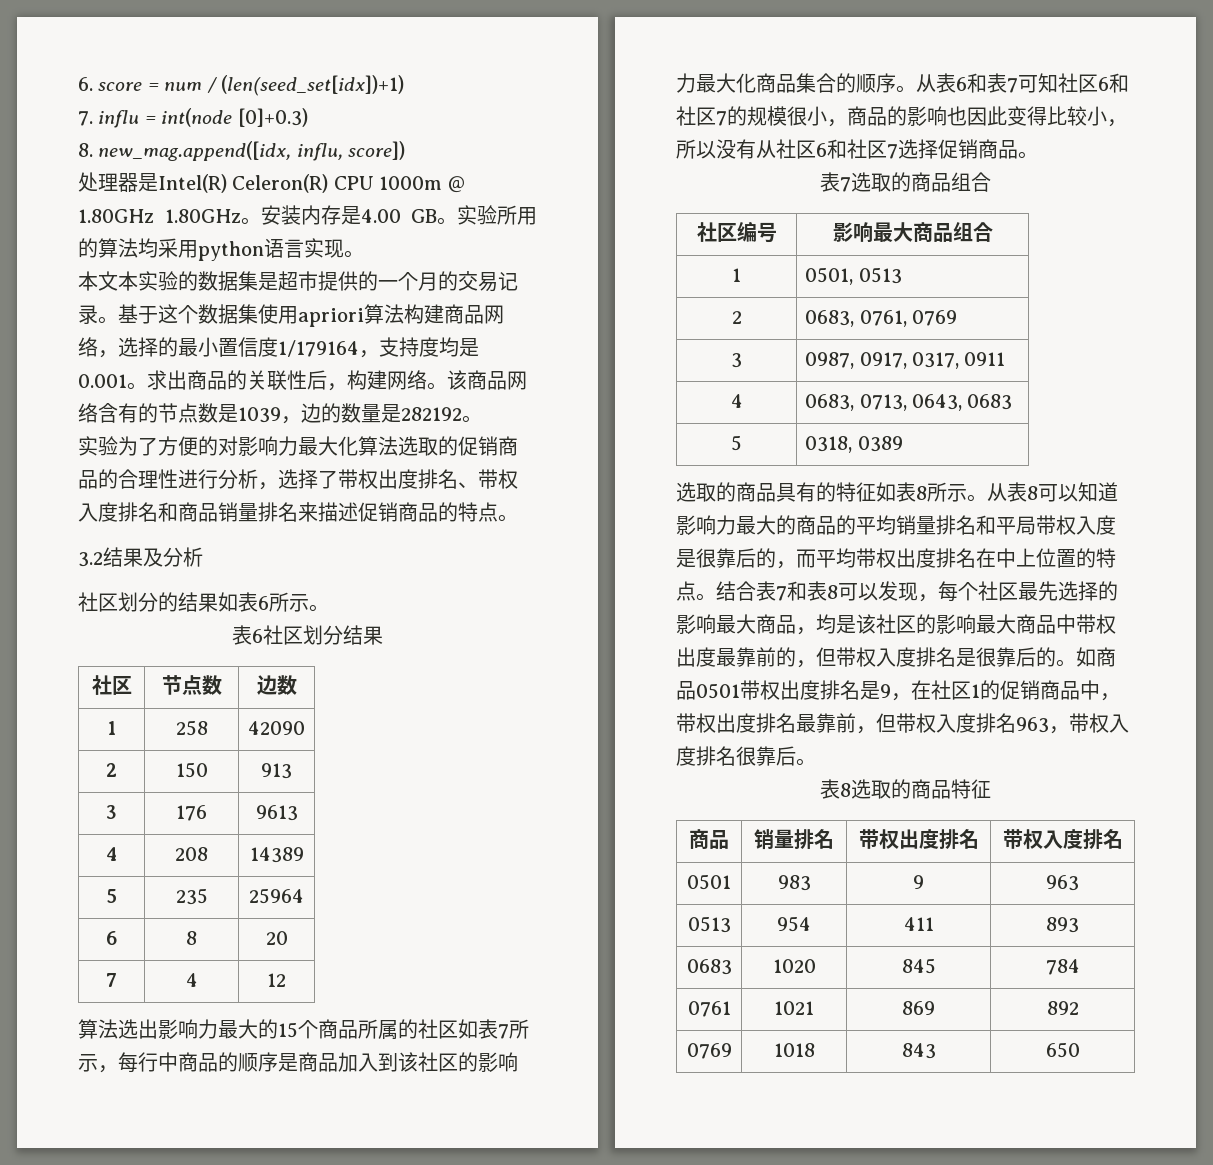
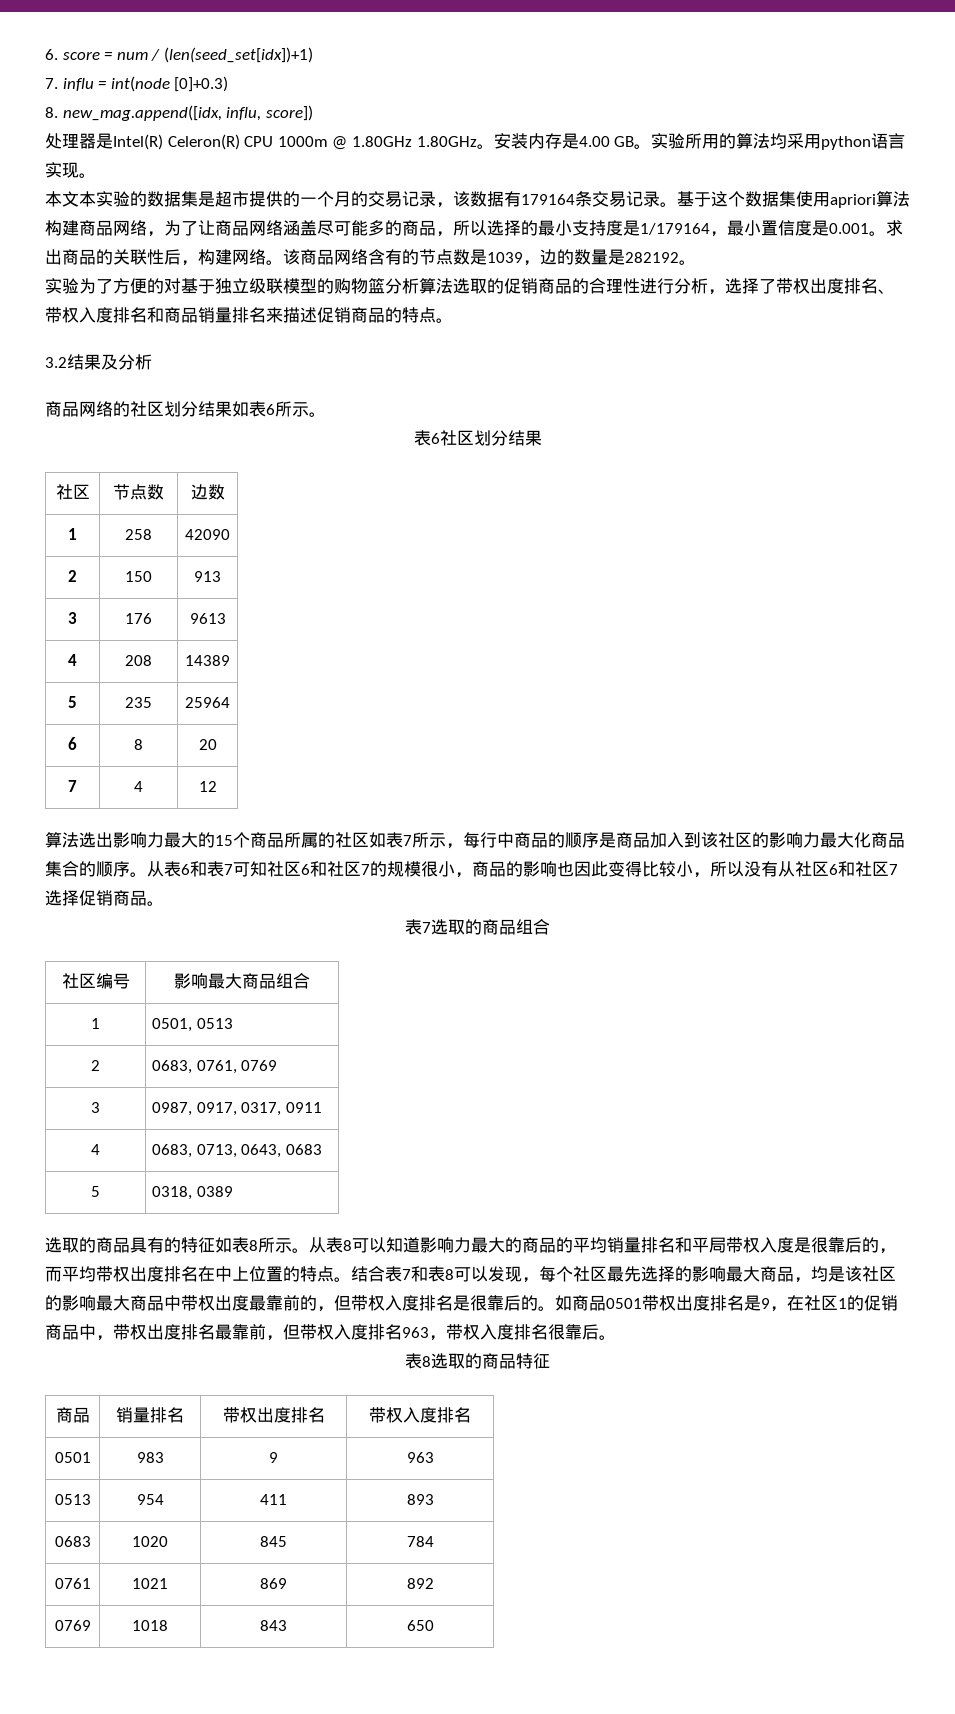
(98, 314) none -> [436,191,660,208] ，该数据有179164条交易记录
[118,337,459,358] 选择的最小置信度1/179164，支持度均 -> [164,220,812,237] 为了让商品网络涵盖尽可能多的商品，所以选择的最小支持度是1/179164，最小置信度
[238,436,358,456] 影响力最大化 -> [181,278,419,294] 基于独立级联模型的购物篮分析
[78,592,178,612] 社区划分的 -> [45,401,198,417] 商品网络的社区划分

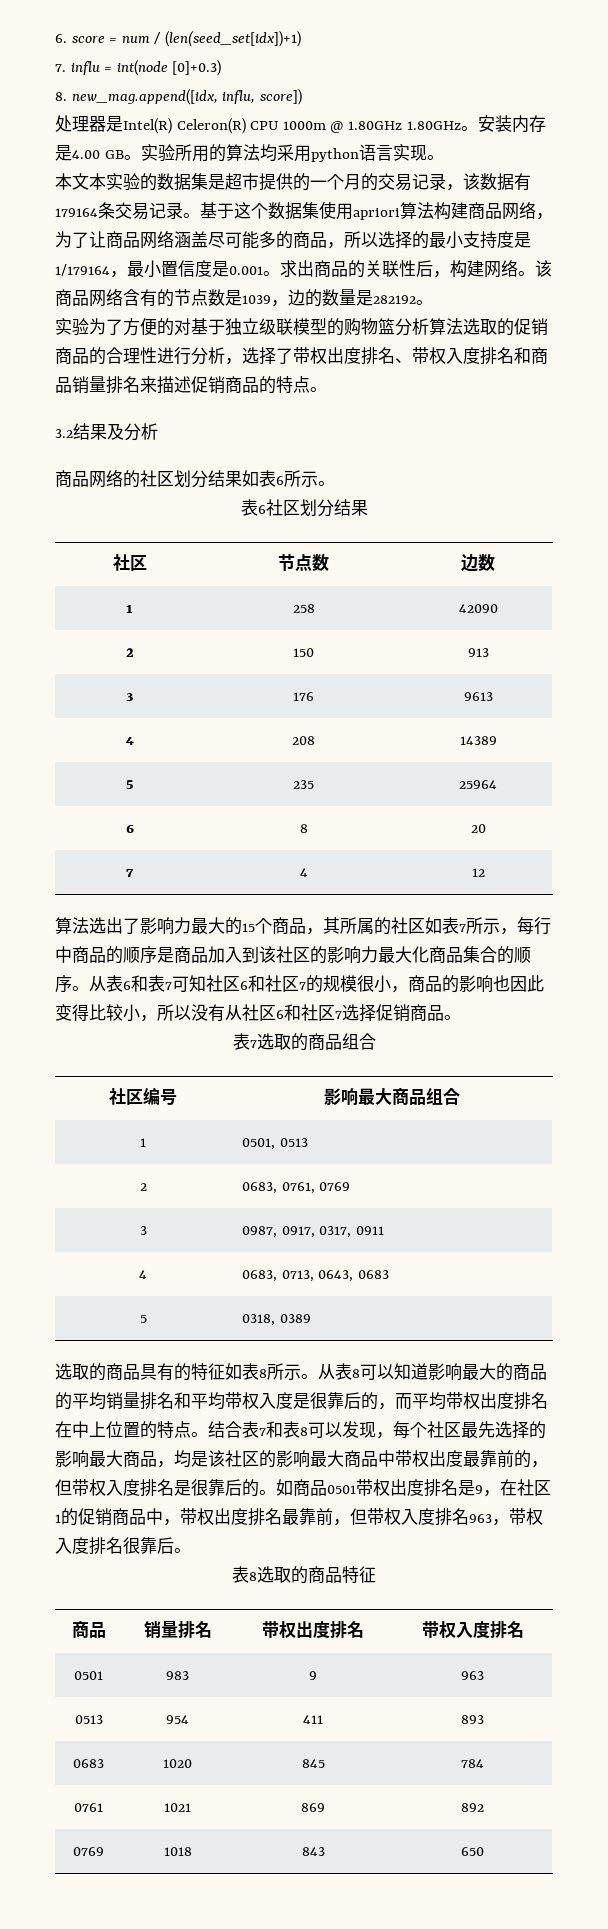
(113, 840) none -> [123,918,140,934] 了
(284, 840) none -> [306,917,340,935] ，其
[454,1237,471,1253] 力 -> (462, 1372) none
[709,1237,726,1253] 局 -> [208,1392,225,1410] 均

